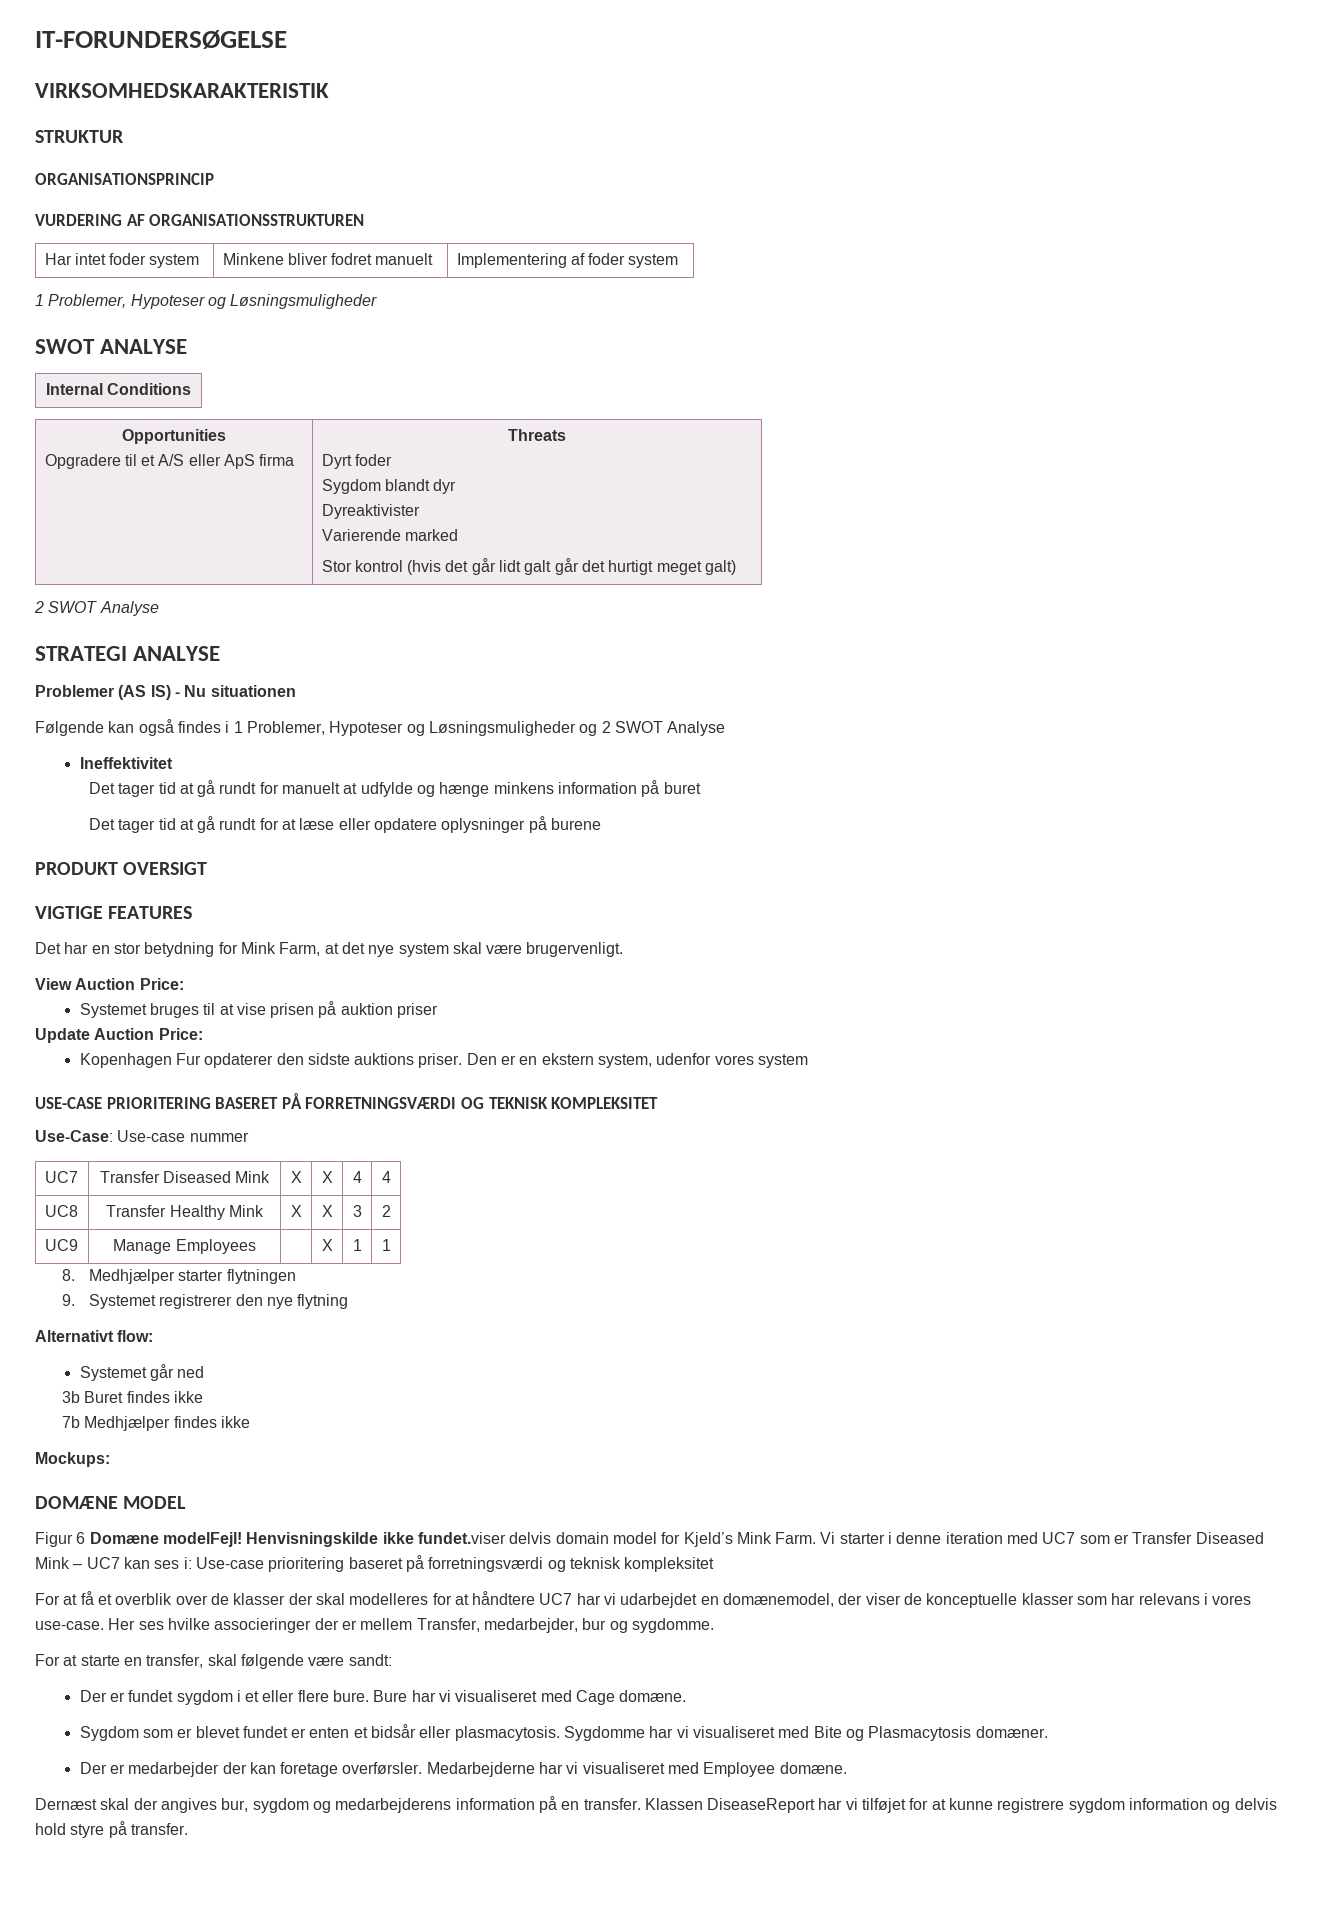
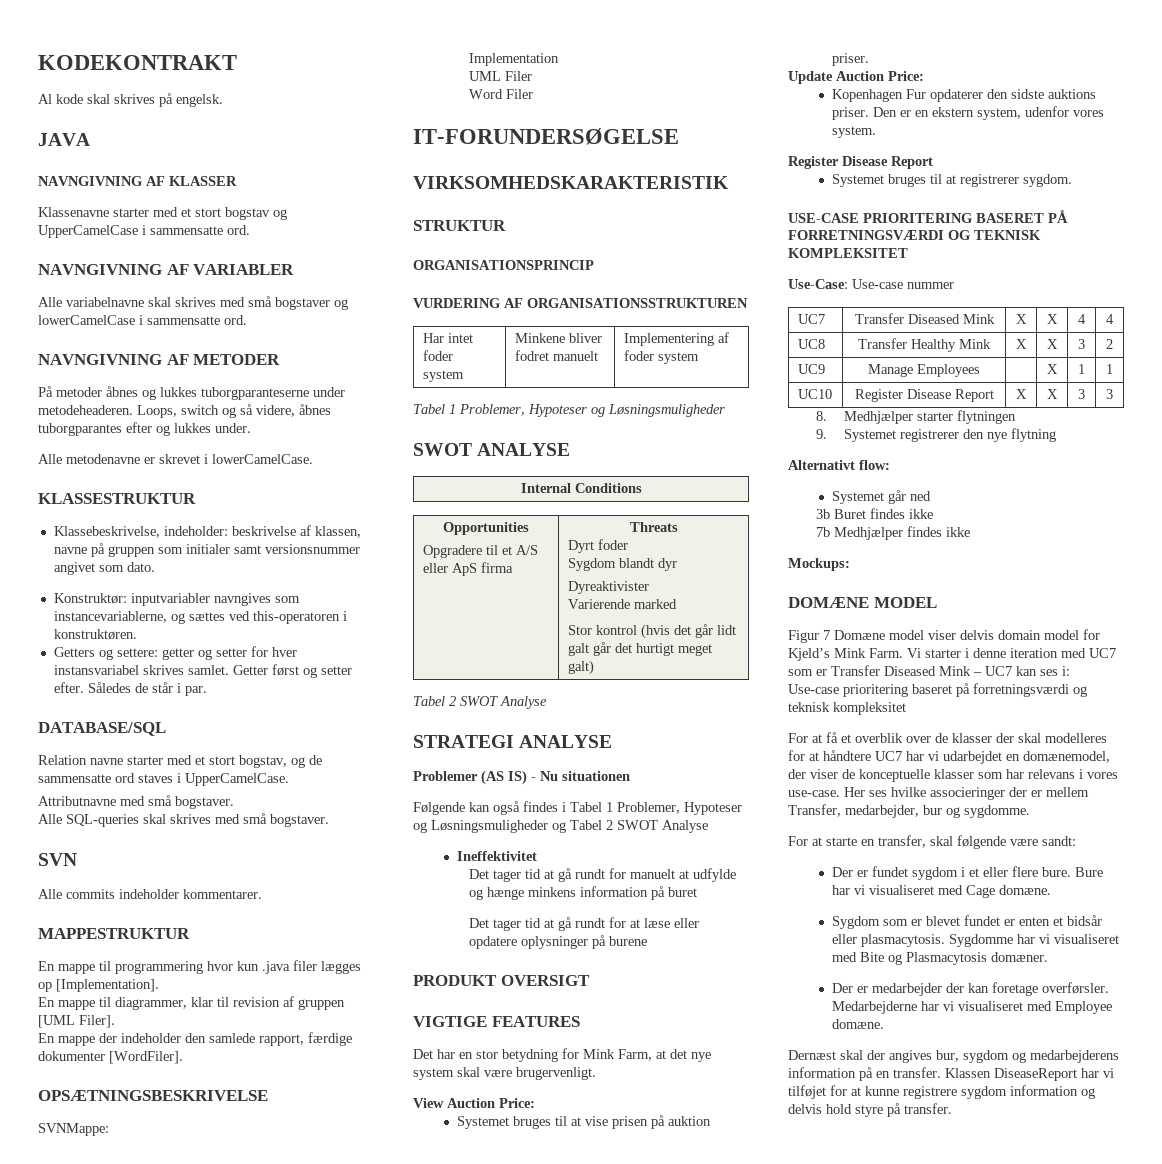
(35, 39) none -> [38,55,237,70] [38,93,223,107] [38,133,90,146] [38,176,237,186] [38,207,287,220] [38,225,250,238] [38,264,295,275] [38,296,348,310] [38,315,247,325] [38,354,281,365] [38,386,345,400] [38,404,331,418] [38,422,251,436] [38,454,313,464] [38,493,196,504] [53,525,361,538] [53,543,360,557] [53,562,155,575] [53,593,300,606] [53,611,347,624] [53,629,137,640] [53,646,297,660] [53,664,352,678] [53,682,207,696] [38,722,166,736] [38,755,322,768] [38,773,289,786] [38,795,234,809] [38,813,329,827] [38,853,77,866] [38,889,262,899] [38,928,190,939] [38,960,361,974] [38,979,159,992] [38,996,345,1010] [38,1015,115,1028] [38,1032,352,1046] [38,1051,183,1064] [38,1090,268,1101] [38,1123,109,1136] [468,53,559,66] [468,71,532,81] [468,89,533,99] KODEKONTRAKT // Al kode skal skrives på engelsk. // JAVA // NAVNGIVNING AF KLASSER // Klassenavne starter med et stort bogstav og UpperCamelCase i sammensatte ord. // NAVNGIVNING AF VARIABLER // Alle variabelnavne skal skrives med små bogstaver og lowerCamelCase i sammensatte ord. // NAVNGIVNING AF METODER // På metoder åbnes og lukkes tuborgparanteserne under metodeheaderen. Loops, switch og så videre, åbnes tuborgparantes efter og lukkes under. // Alle metodenavne er skrevet i lowerCamelCase. // KLASSESTRUKTUR // Klassebeskrivelse, indeholder: beskrivelse af klassen, navne på gruppen som initialer samt versionsnummer angivet som dato. // Konstruktør: inputvariabler navngives som instancevariablerne, og sættes ved this-operatoren i konstruktøren. // Getters og settere: getter og setter for hver instansvariabel skrives samlet. Getter først og setter efter. Således de står i par. // DATABASE/SQL // Relation navne starter med et stort bogstav, og de sammensatte ord staves i UpperCamelCase. // Attributnavne med små bogstaver. // Alle SQL-queries skal skrives med små bogstaver. // SVN // Alle commits indeholder kommentarer. // MAPPESTRUKTUR // En mappe til programmering hvor kun .java filer lægges op [Implementation]. // En mappe til diagrammer, klar til revision af gruppen [UML Filer]. // En mappe der indeholder den samlede rapport, færdige dokumenter [WordFiler]. // OPSÆTNINGSBESKRIVELSE // SVNMappe: // Implementation // UML Filer // Word Filer //
(679, 261) none -> [413,404,445,414] Tabel
(737, 567) none -> [413,696,445,706] Tabel
(230, 727) none -> [570,802,602,812] Tabel
(598, 730) none -> [570,820,602,830] Tabel
[397,1003,439,1018] priser -> [831,53,869,66] priser.
[758,1054,809,1068] system -> [831,126,876,138] [788,156,933,169] [831,174,1072,187] system. // Register Disease Report // Systemet bruges til at registrerer sygdom.
(391, 1245) none -> [797,389,832,399] [854,389,994,402] [1016,389,1027,399] [1047,389,1058,399] [1078,389,1085,399] [1106,389,1113,399] // UC10 | Register Disease Report | X | X | 3 | 3
[76,1532,506,1547] 6 Domæne modelFejl! Henvisningskilde ikke fundet.viser -> [823,630,956,640] 7 Domæne model viser

